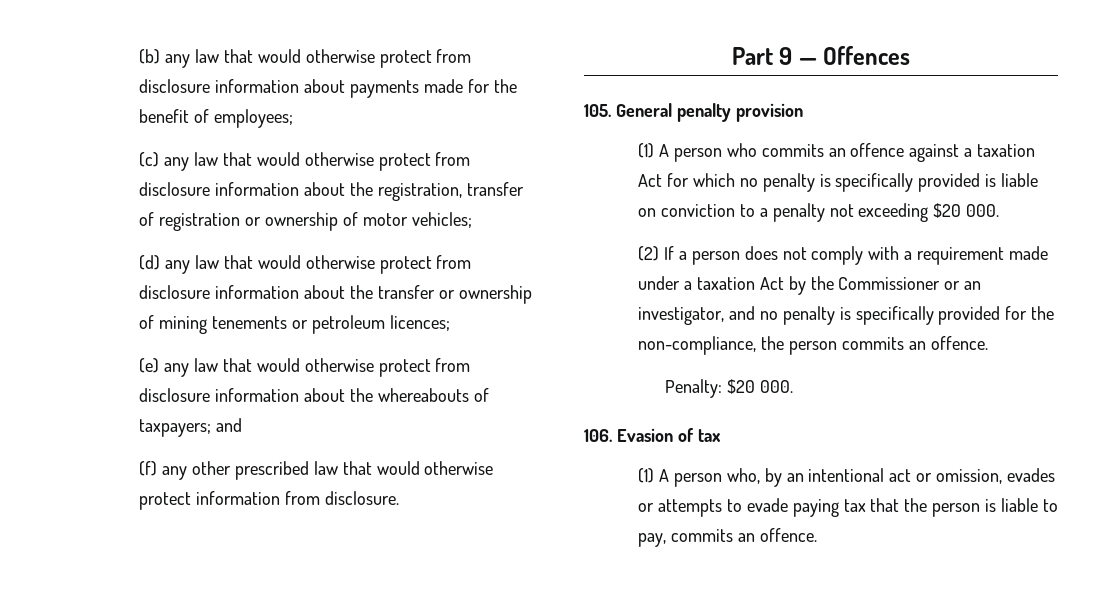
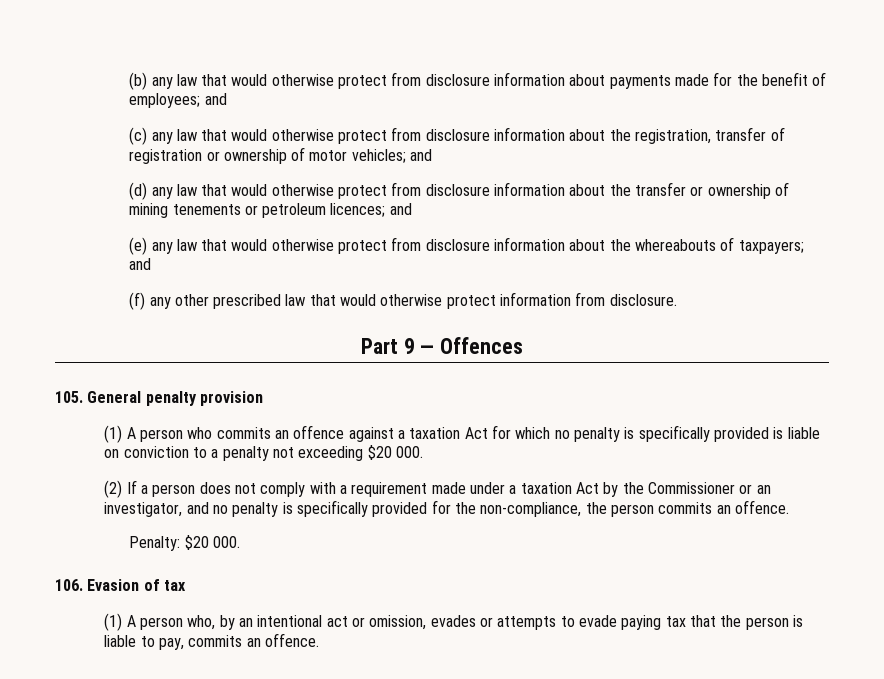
(294, 118) none -> [204,93,227,105] and
(472, 220) none -> [410,149,433,161] and
(450, 323) none -> [389,203,412,215] and

